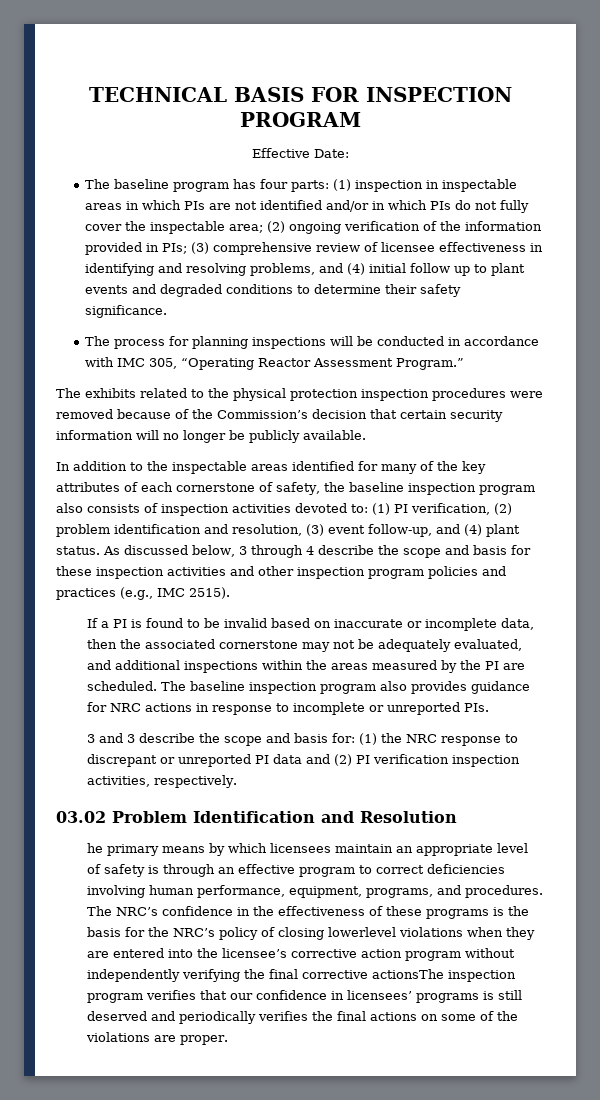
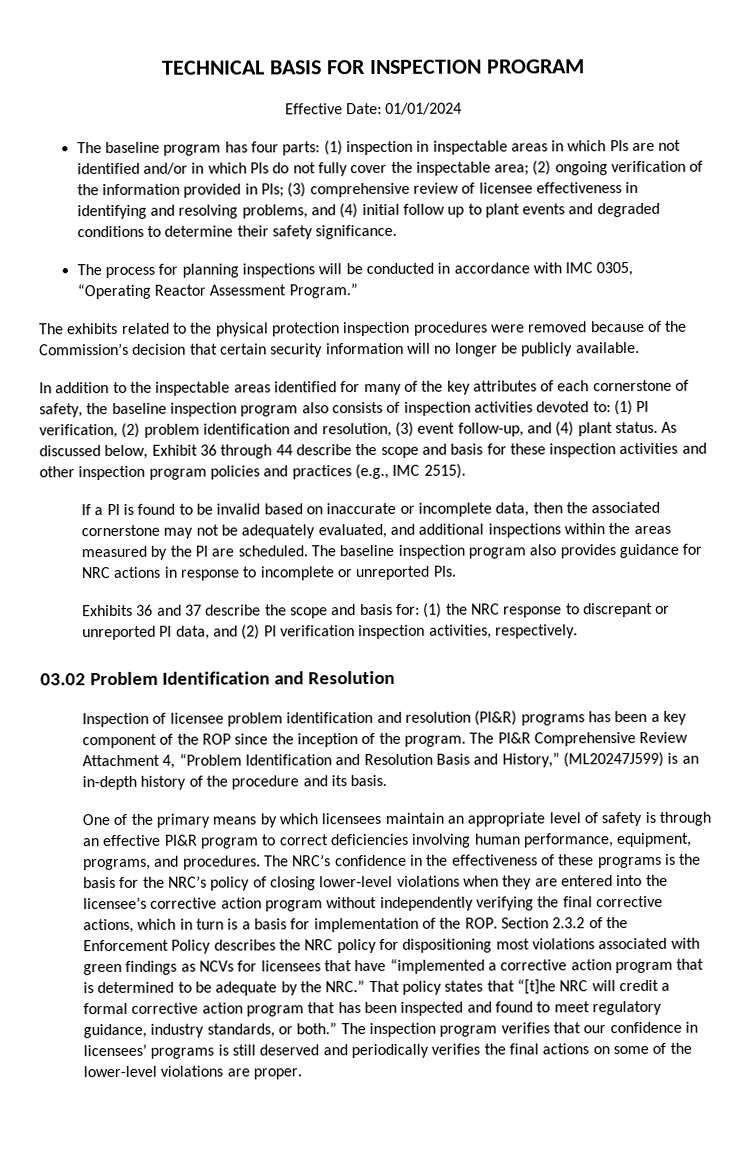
(349, 153) none -> [385,102,463,115] 01/01/2024
[149,358,178,369] 305, -> [596,262,634,277] 0305,
[238,545,314,558] 3 through 4 -> [151,444,293,459] Exhibit 36 through 44
[87,733,136,743] 3 and 3 -> [82,604,203,617] Exhibits 36 and 37
[273,754,303,764] data -> [175,625,210,640] data,
[87,843,104,853] he -> [82,710,687,728] [82,731,689,749] [82,751,699,769] [82,774,388,791] [82,813,153,826] Inspection of licensee problem identification and resolution (PI&R) programs has been a key component of the ROP since the inception of the program. The PI&R Comprehensive Review Attachment 4, “Problem Identification and Resolution Basis and History,” (ML20247J599) is an in-depth history of the procedure and its basis. // One of the
(296, 869) none -> [163,834,198,846] PI&R
[328,927,397,937] lowerlevel -> [319,875,394,888] lower-level
[372,969,445,979] actionsThe -> [83,917,628,934] [83,937,700,954] [83,958,705,976] [83,979,671,996] [83,1000,662,1017] [83,1022,366,1039] actions, which in turn is a basis for implementation of the ROP. Section 2.3.2 of the Enforcement Policy describes the NRC policy for dispositioning most violations associated with green findings as NCVs for licensees that have “implemented a corrective action program that is determined to be adequate by the NRC.” That policy states that “[t]he NRC will credit a formal corrective action program that has been inspected and found to meet regulatory guidance, industry standards, or both.” The
(519, 1016) none -> [83,1065,158,1078] lower-level

